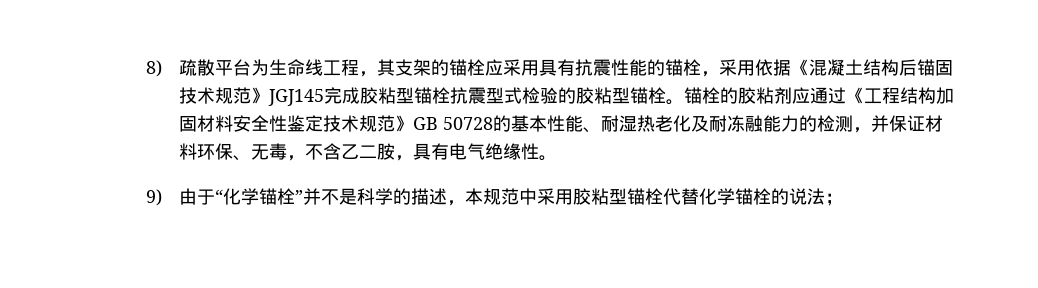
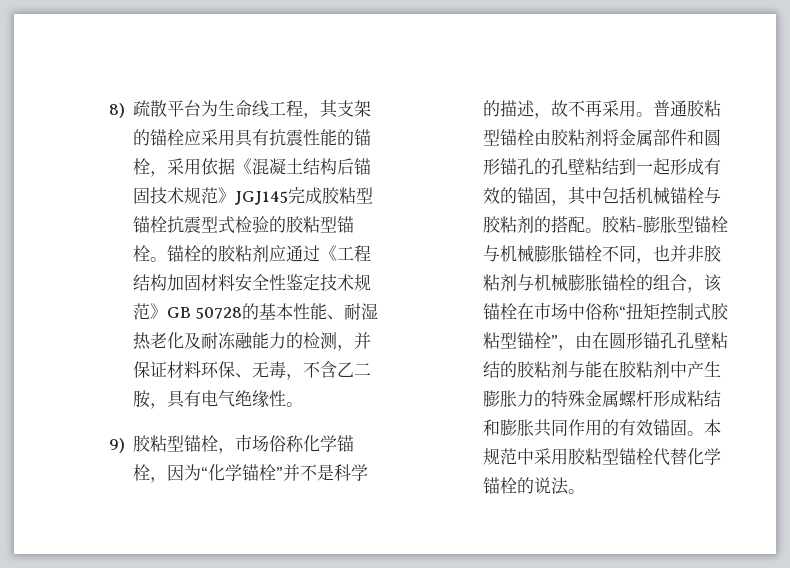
[178,188,215,205] 由于 -> [133,435,355,454] [133,464,202,483] 胶粘型锚栓，市场俗称化学锚栓，因为
(465, 203) none -> [551,100,722,117] [483,129,722,147] [483,158,722,175] [483,186,722,206] [483,216,729,234] [483,245,723,264] [483,274,723,293] [483,303,730,321] [483,332,729,351] [483,361,722,379] [483,390,722,408] [483,419,705,437] 故不再采用。普通胶粘型锚栓由胶粘剂将金属部件和圆形锚孔的孔壁粘结到一起形成有效的锚固，其中包括机械锚栓与胶粘剂的搭配。胶粘-膨胀型锚栓与机械膨胀锚栓不同，也并非胶粘剂与机械膨胀锚栓的组合，该锚栓在市场中俗称“扭矩控制式胶粘型锚栓”，由在圆形锚孔孔壁粘结的胶粘剂与能在胶粘剂中产生膨胀力的特殊金属螺杆形成粘结和膨胀共同作用的有效锚固。
[824,193,843,206] ； -> [568,489,586,494] 。

